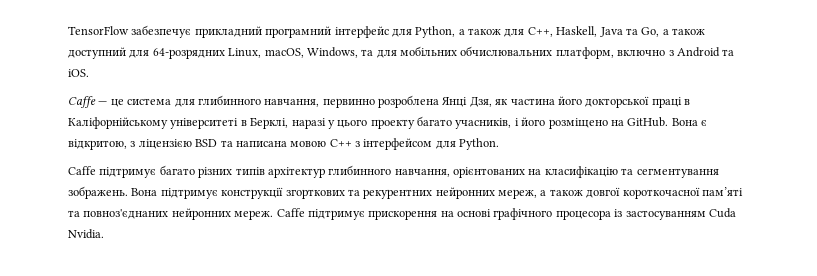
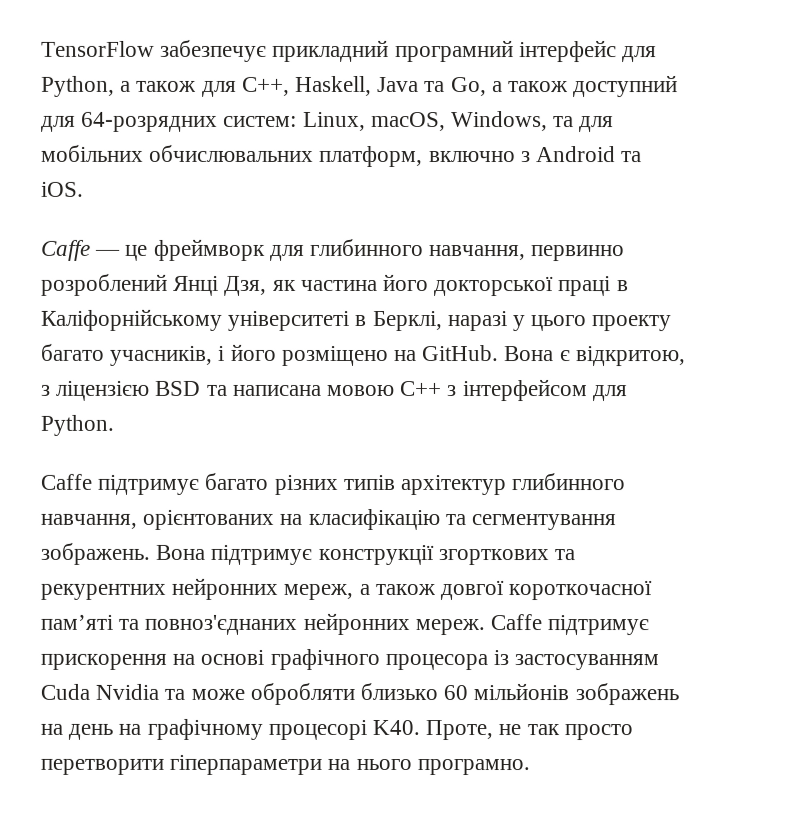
(225, 53) none -> [223,115,298,127] систем:
[127,98,172,105] система -> [153,238,266,261] фреймворк
[378,95,439,108] розроблена -> [41,273,168,296] розроблений
[68,229,104,239] Nvidia. -> [95,682,679,706] [40,718,633,741] [40,754,530,776] Nvidia та може обробляти близько 60 мільйонів зображень на день на графічному процесорі K40. Проте, не так просто перетворити гіперпараметри на нього програмно.

